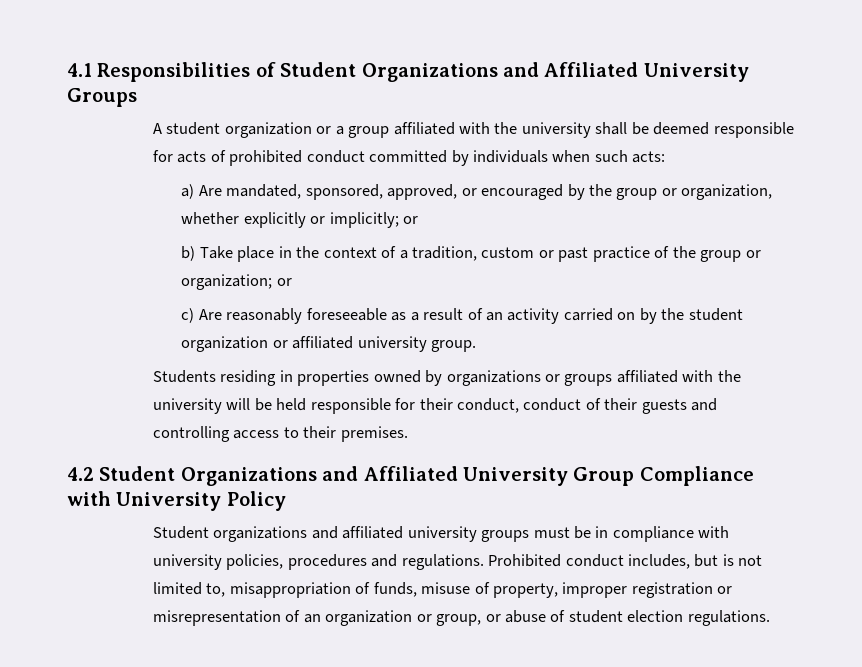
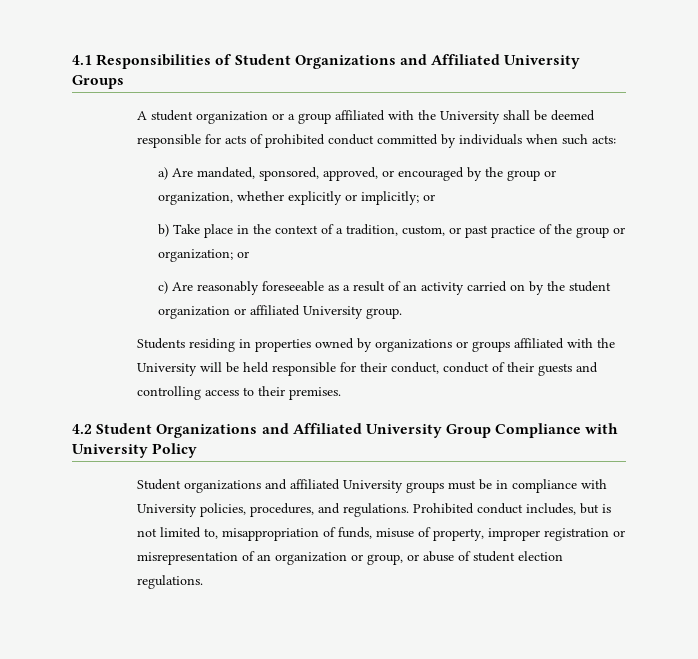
[521,122,591,138] university -> [439,111,500,124] University
[481,247,535,258] custom -> [402,225,446,236] custom,
[357,336,427,352] university -> [303,306,364,319] University
[152,398,222,414] university -> [136,363,197,376] University
[407,526,477,542] university -> [342,480,403,493] University
[152,554,367,570] university policies, procedures -> [136,503,314,517] University policies, procedures,

